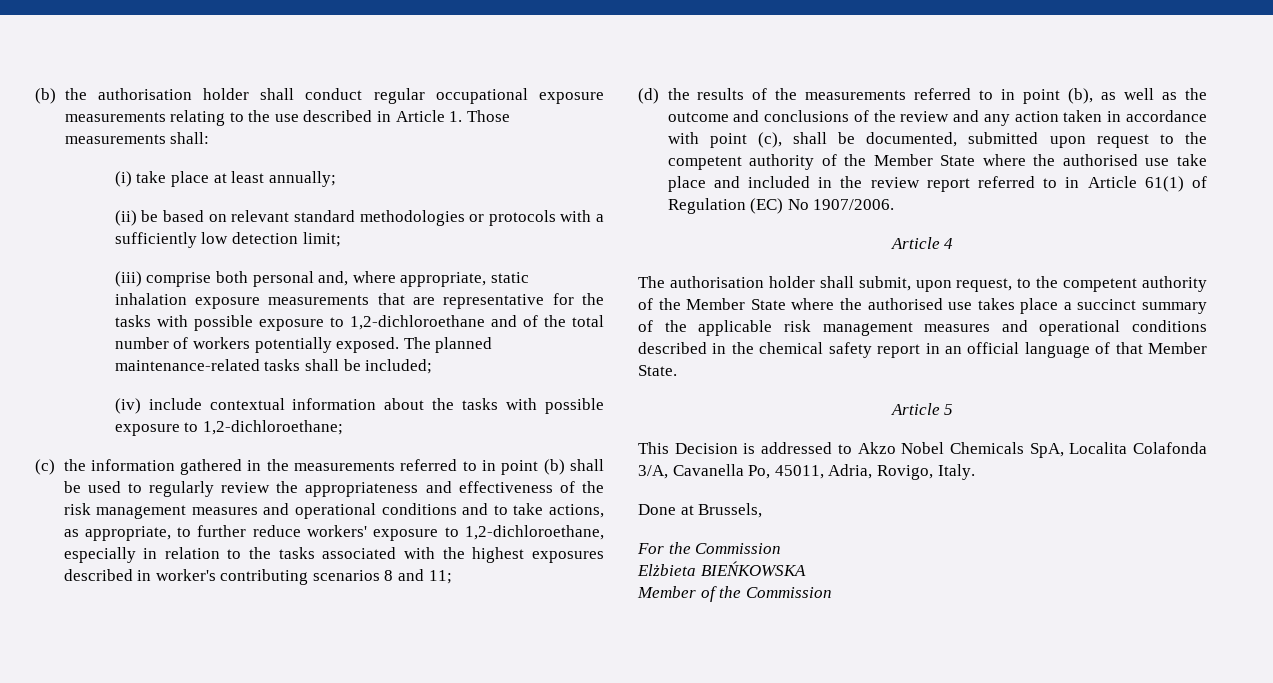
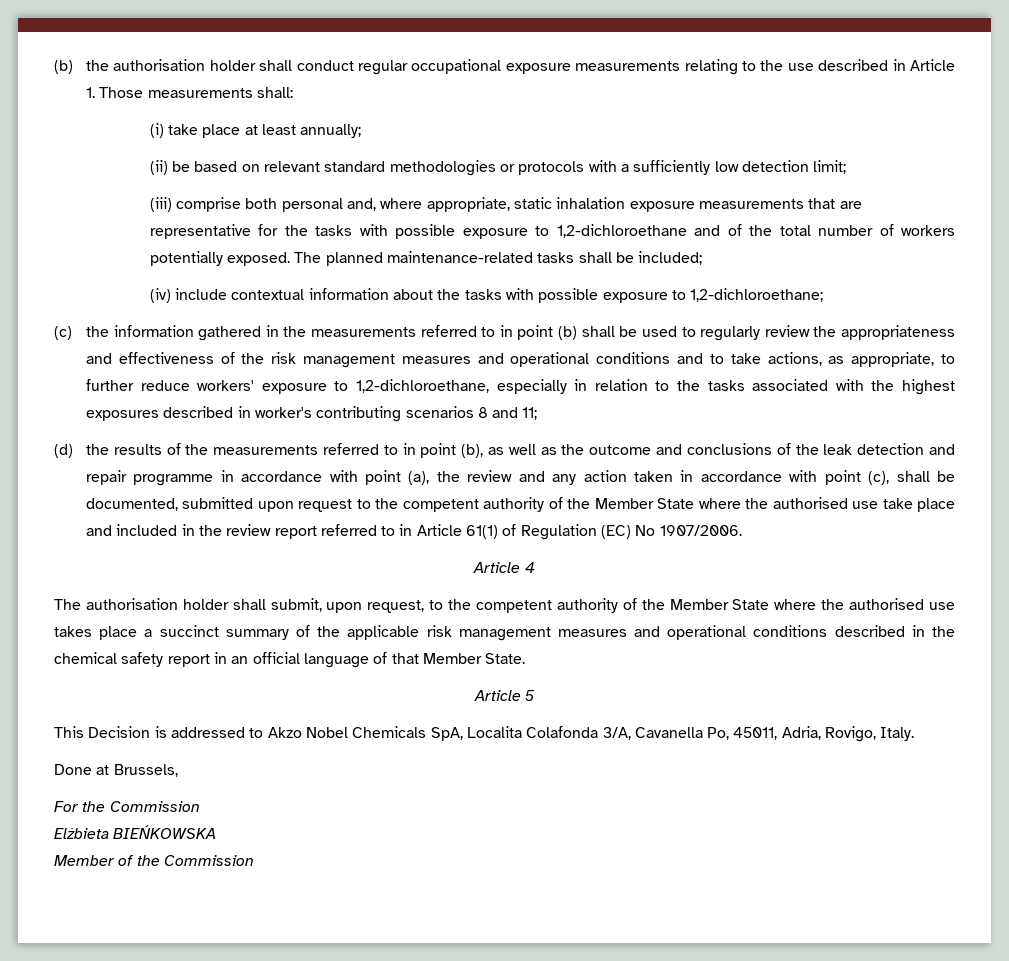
(896, 116) none -> [823,443,955,455] [85,470,460,486] leak detection and repair programme in accordance with point (a), the

